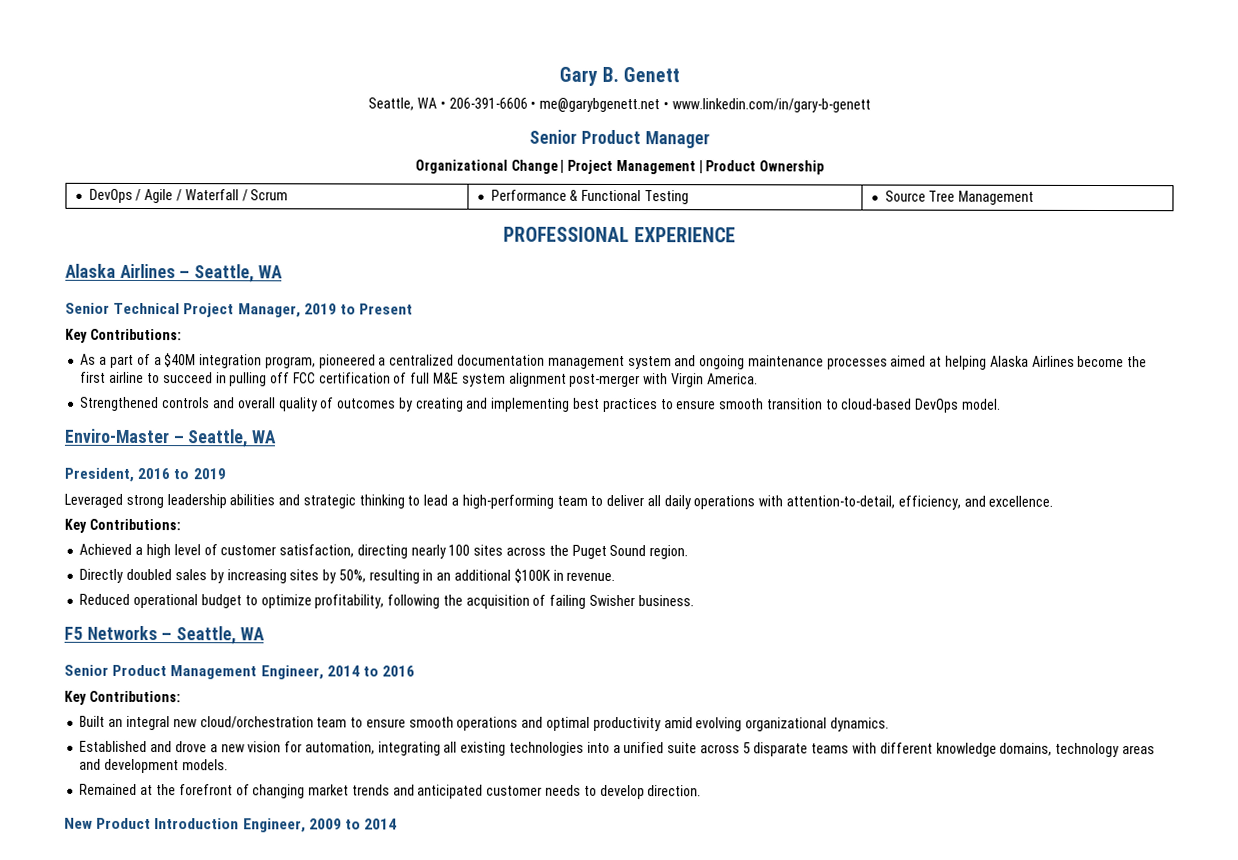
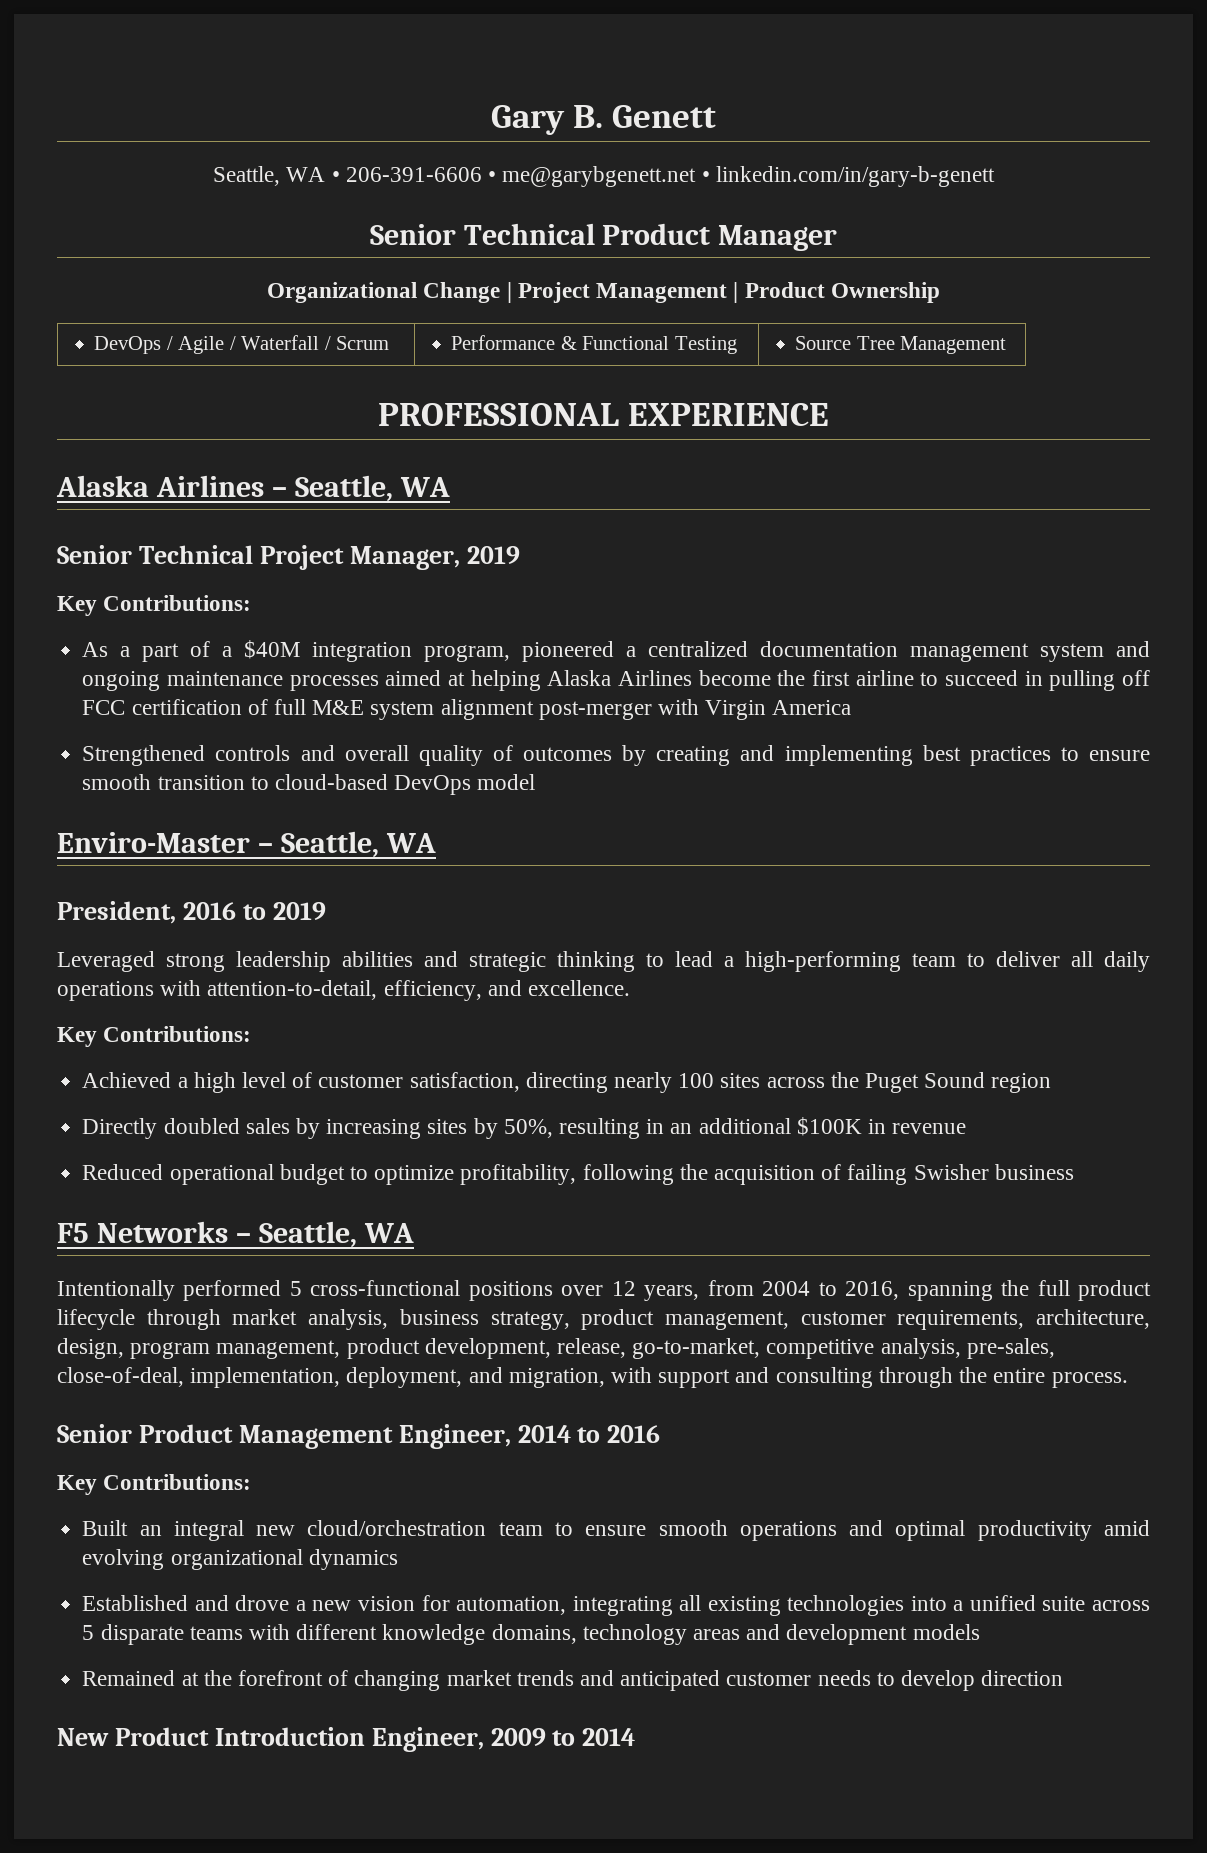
[671,98,871,113] [529,129,578,144] www.linkedin.com/in/gary-b-genett // Senior -> [715,166,995,187] [369,223,595,245] linkedin.com/in/gary-b-genett // Senior Technical
[339,303,414,315] to Present -> (520, 555) none
[706,373,758,385] America. -> [772,700,852,715] America
[961,398,1001,410] model. -> [477,774,536,790] model
[649,545,689,560] region. -> [991,1073,1052,1093] region
[566,571,616,581] revenue. -> [892,1123,967,1134] revenue
[637,595,694,607] business. -> [994,1164,1074,1180] business
(265, 634) none -> [57,1280,1152,1301] [57,1309,1150,1330] [57,1338,1055,1359] [57,1367,1128,1388] // Intentionally performed 5 cross-functional positions over 12 years, from 2004 to 2016, spanning the full product lifecycle through market analysis, business strategy, product management, customer requirements, architecture, design, program management, product development, release, go-to-market, competitive analysis, pre-sales, close-of-deal, implementation, deployment, and migration, with support and consulting through the entire process.
[829,717,889,732] dynamics. -> [308,1549,398,1570] dynamics
[181,759,228,771] models. -> [912,1624,980,1640] models
[647,785,702,797] direction. -> [981,1670,1064,1686] direction

